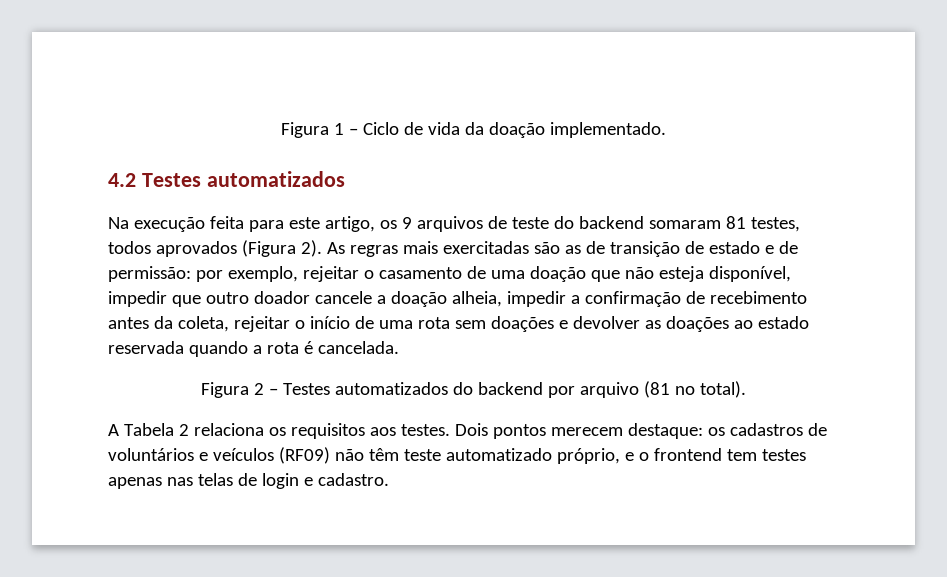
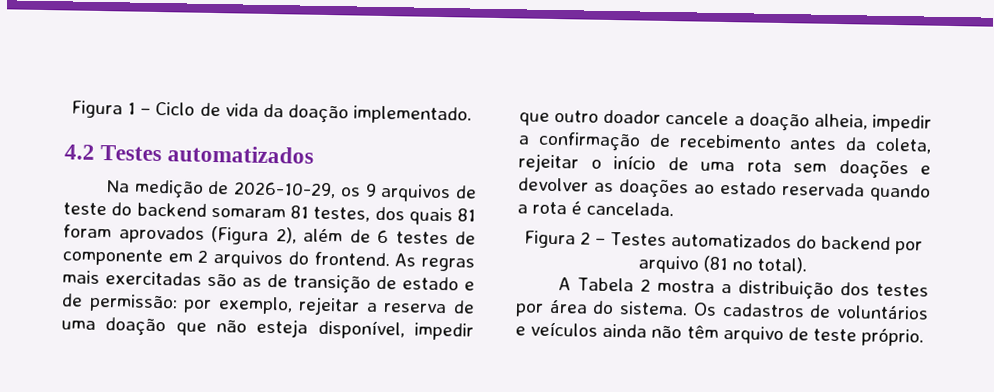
[133,216,375,232] execução feita para este artigo, -> [133,179,336,199] medição de 2026-10-29,
[108,240,322,257] todos aprovados (Figura 2). -> [374,206,476,226] [63,224,476,245] [62,248,390,269] dos quais 81 foram aprovados (Figura 2), além de 6 testes de componente em 2 arquivos do frontend.
[363,267,462,279] o casamento -> [365,302,448,314] a reserva
[193,423,725,439] relaciona os requisitos aos testes. Dois pontos merecem destaque: os -> [656,279,929,300] [515,299,717,317] mostra a distribuição dos testes por área do sistema. Os
[278,447,330,464] (RF09) -> [602,323,648,338] ainda
[403,448,806,464] [108,473,389,489] teste automatizado próprio, e o frontend tem testes apenas nas telas de login e cadastro. -> [722,325,925,347] arquivo de teste próprio.

